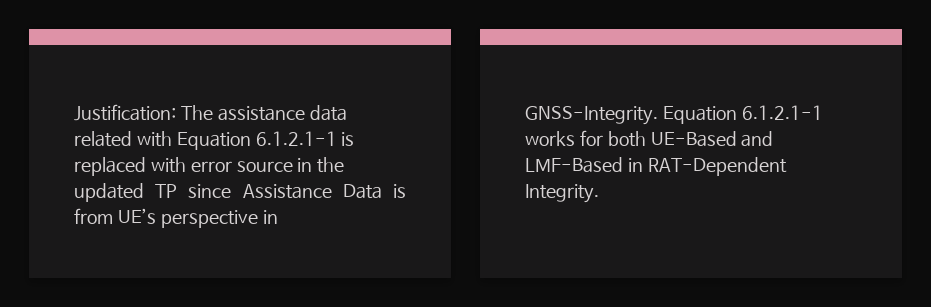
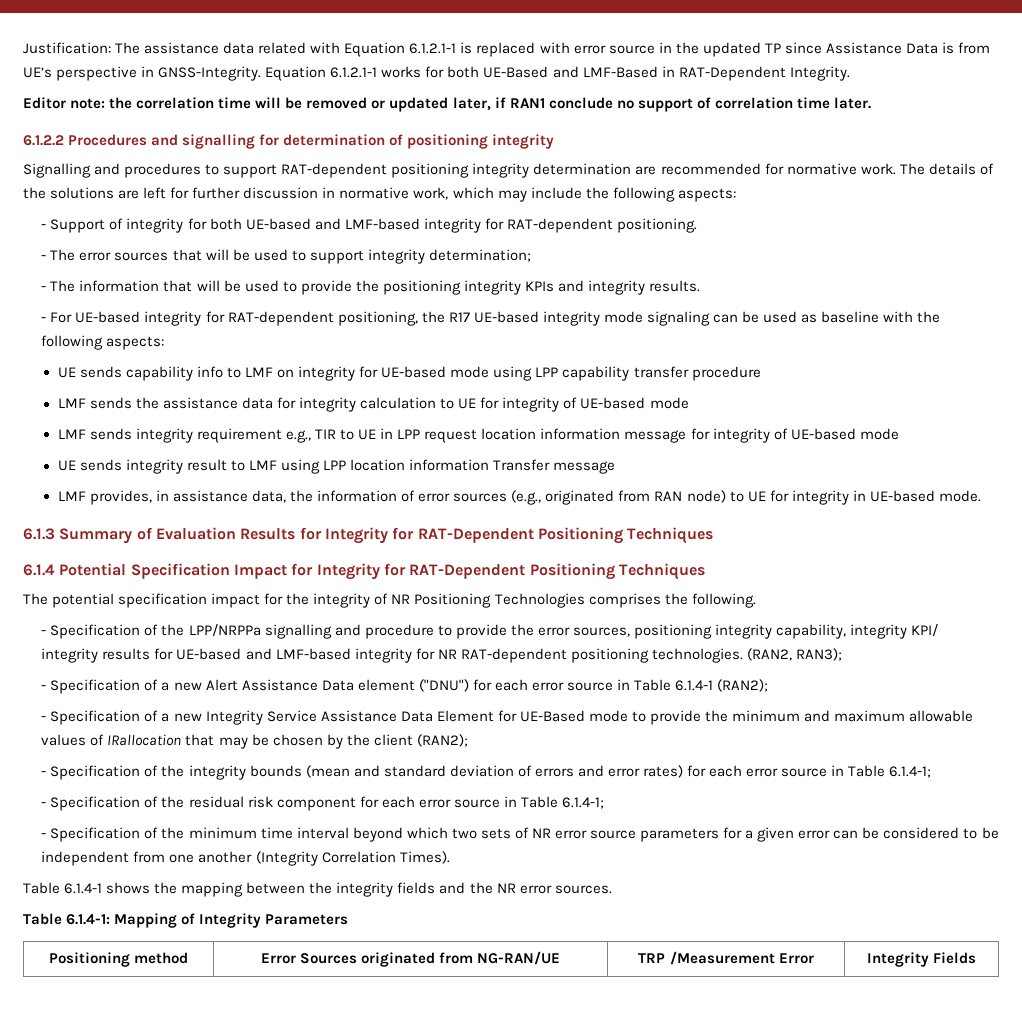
(599, 193) none -> [23,97,871,112] [23,134,555,149] [23,163,994,178] [23,187,736,202] [41,218,697,233] [41,249,531,264] [41,280,701,295] [41,311,941,326] [41,335,165,350] [57,366,761,381] [57,397,689,412] [57,428,899,443] [57,459,616,474] [57,490,981,505] [23,527,714,544] [23,563,705,580] [23,593,756,608] [41,624,939,639] [41,648,842,663] [41,679,769,694] [41,710,974,725] [41,734,468,749] [41,765,932,780] [41,796,604,811] [41,827,999,842] [41,851,450,866] [23,882,612,897] [23,913,349,928] [48,952,189,967] [260,951,561,967] [638,951,814,965] [866,952,977,967] // Editor note: the correlation time will be removed or updated later, if RAN1 conclude no support of correlation time later. // 6.1.2.2 Procedures and signalling for determination of positioning integrity // Signalling and procedures to support RAT-dependent positioning integrity determination are recommended for normative work. The details of the solutions are left for further discussion in normative work, which may include the following aspects: // - Support of integrity for both UE-based and LMF-based integrity for RAT-dependent positioning. // - The error sources that will be used to support integrity determination; // - The information that will be used to provide the positioning integrity KPIs and integrity results. // - For UE-based integrity for RAT-dependent positioning, the R17 UE-based integrity mode signaling can be used as baseline with the following aspects: // UE sends capability info to LMF on integrity for UE-based mode using LPP capability transfer procedure // LMF sends the assistance data for integrity calculation to UE for integrity of UE-based mode // LMF sends integrity requirement e.g., TIR to UE in LPP request location information message for integrity of UE-based mode // UE sends integrity result to LMF using LPP location information Transfer message // LMF provides, in assistance data, the information of error sources (e.g., originated from RAN node) to UE for integrity in UE-based mode. // 6.1.3 Summary of Evaluation Results for Integrity for RAT-Dependent Positioning Techniques // 6.1.4 Potential Specification Impact for Integrity for RAT-Dependent Positioning Techniques // The potential specification impact for the integrity of NR Positioning Technologies comprises the following. // - Specification of the LPP/NRPPa signalling and procedure to provide the error sources, positioning integrity capability, integrity KPI/ integrity results for UE-based and LMF-based integrity for NR RAT-dependent positioning technologies. (RAN2, RAN3); // - Specification of a new Alert Assistance Data element ("DNU") for each error source in Table 6.1.4-1 (RAN2); // - Specification of a new Integrity Service Assistance Data Element for UE-Based mode to provide the minimum and maximum allowable values of IRallocation that may be chosen by the client (RAN2); // - Specification of the integrity bounds (mean and standard deviation of errors and error rates) for each error source in Table 6.1.4-1; // - Specification of the residual risk component for each error source in Table 6.1.4-1; // - Specification of the minimum time interval beyond which two sets of NR error source parameters for a given error can be considered to be independent from one another (Integrity Correlation Times). // Table 6.1.4-1 shows the mapping between the integrity fields and the NR error sources. // Table 6.1.4-1: Mapping of Integrity Parameters // Positioning method | Error Sources originated from NG-RAN/UE | TRP /Measurement Error | Integrity Fields

